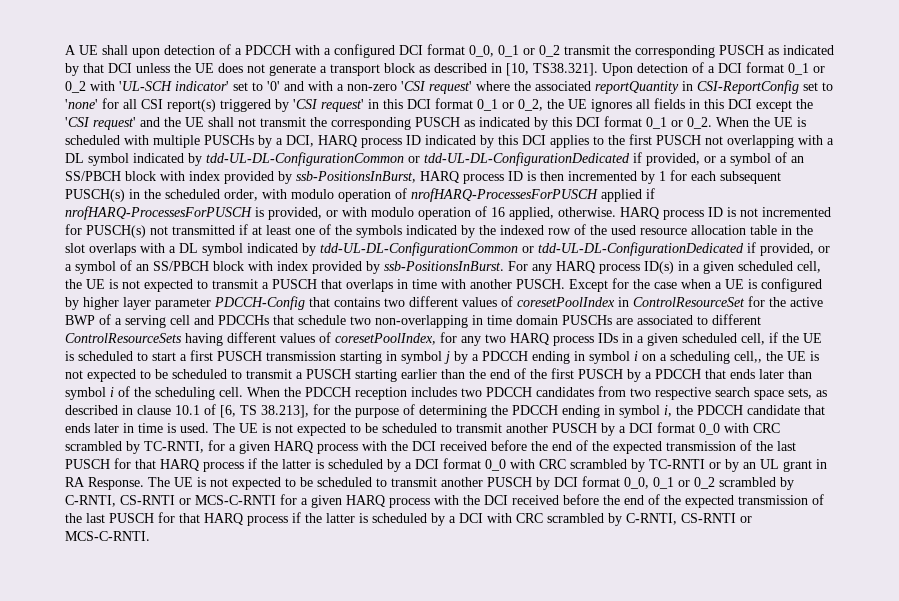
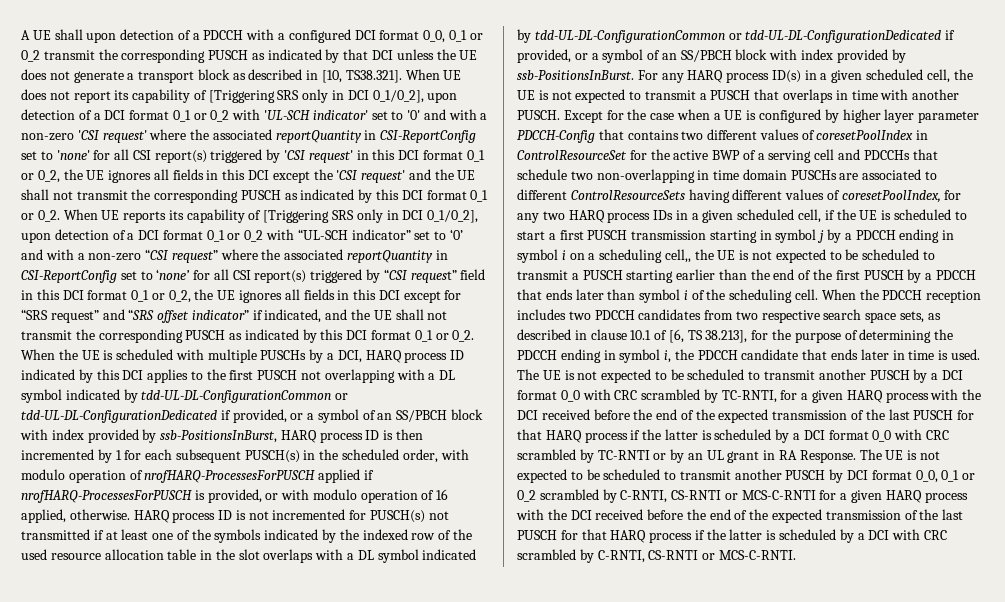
[602,63,633,76] Upon -> [405,69,462,80] [21,89,458,103] When UE does not report its capability of [Triggering SRS only in DCI 0_1/0_2], upon
(749, 122) none -> [101,209,479,223] [21,229,463,243] [21,249,448,263] [21,269,486,283] [21,289,462,303] [21,309,448,323] [21,329,475,343] [21,349,55,360] UE reports its capability of [Triggering SRS only in DCI 0_1/0_2], upon detection of a DCI format 0_1 or 0_2 with “UL-SCH indicator” set to ‘0’ and with a non-zero “CSI request” where the associated reportQuantity in CSI-ReportConfig set to ‘none’ for all CSI report(s) triggered by “CSI request” field in this DCI format 0_1 or 0_2, the UE ignores all fields in this DCI except for “SRS request” and “SRS offset indicator” if indicated, and the UE shall not transmit the corresponding PUSCH as indicated by this DCI format 0_1 or 0_2. When

